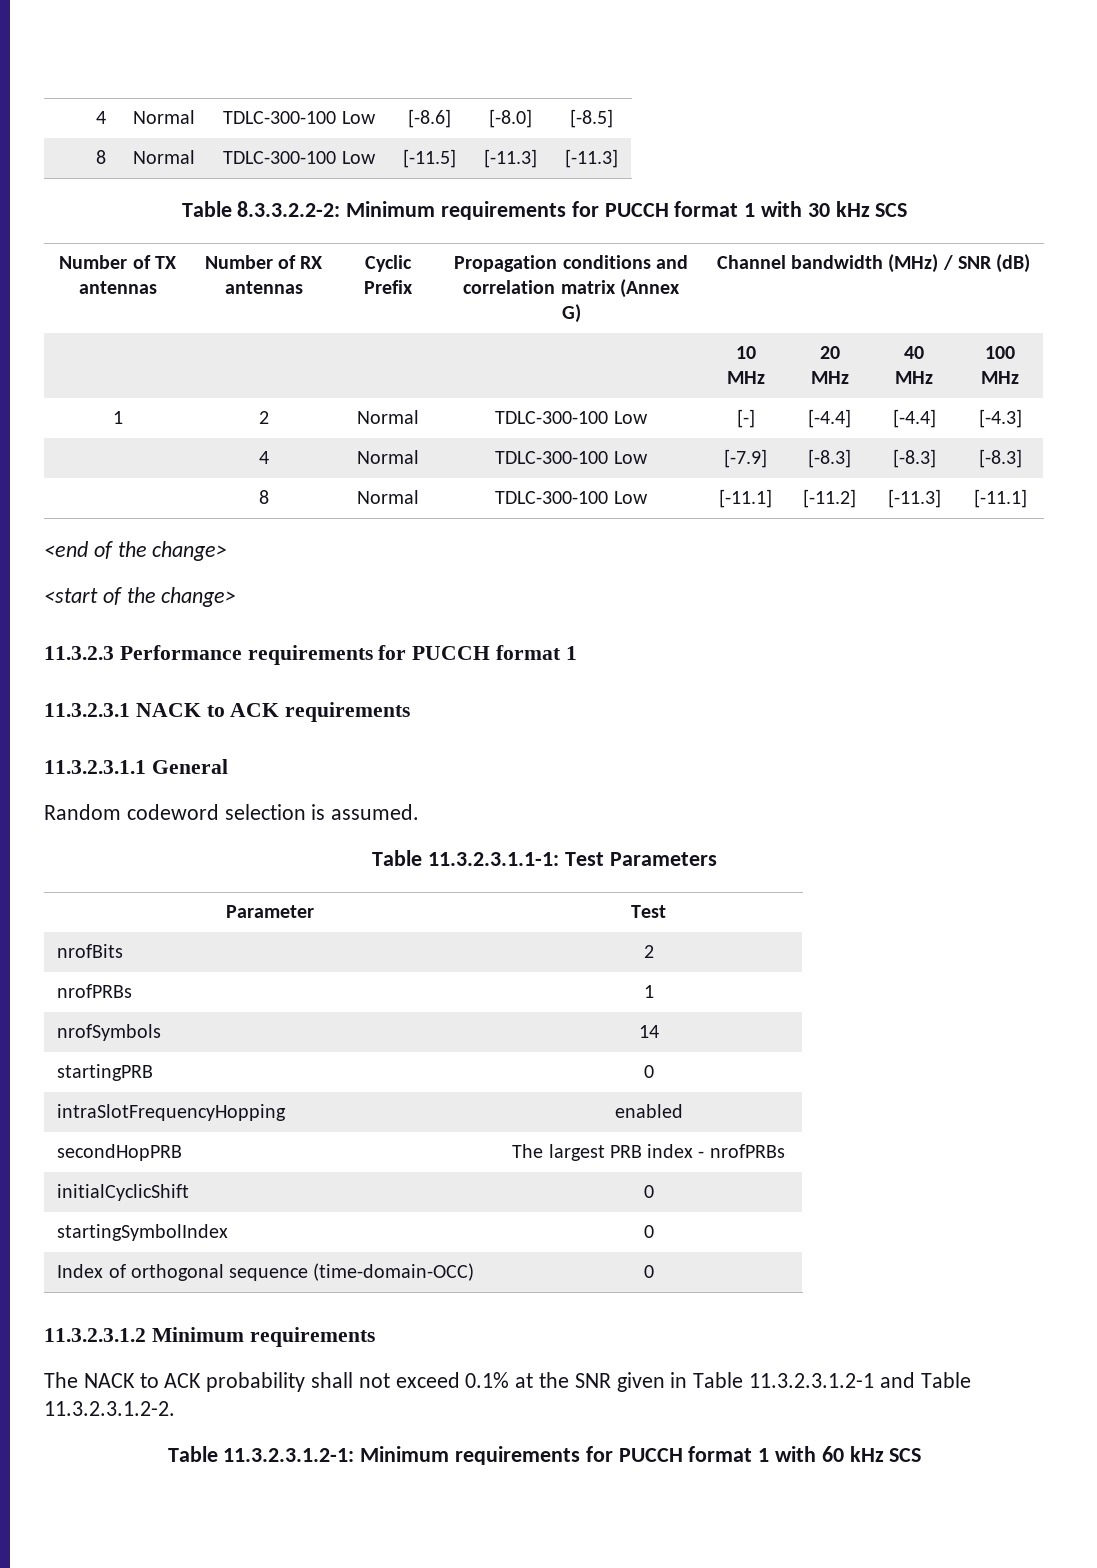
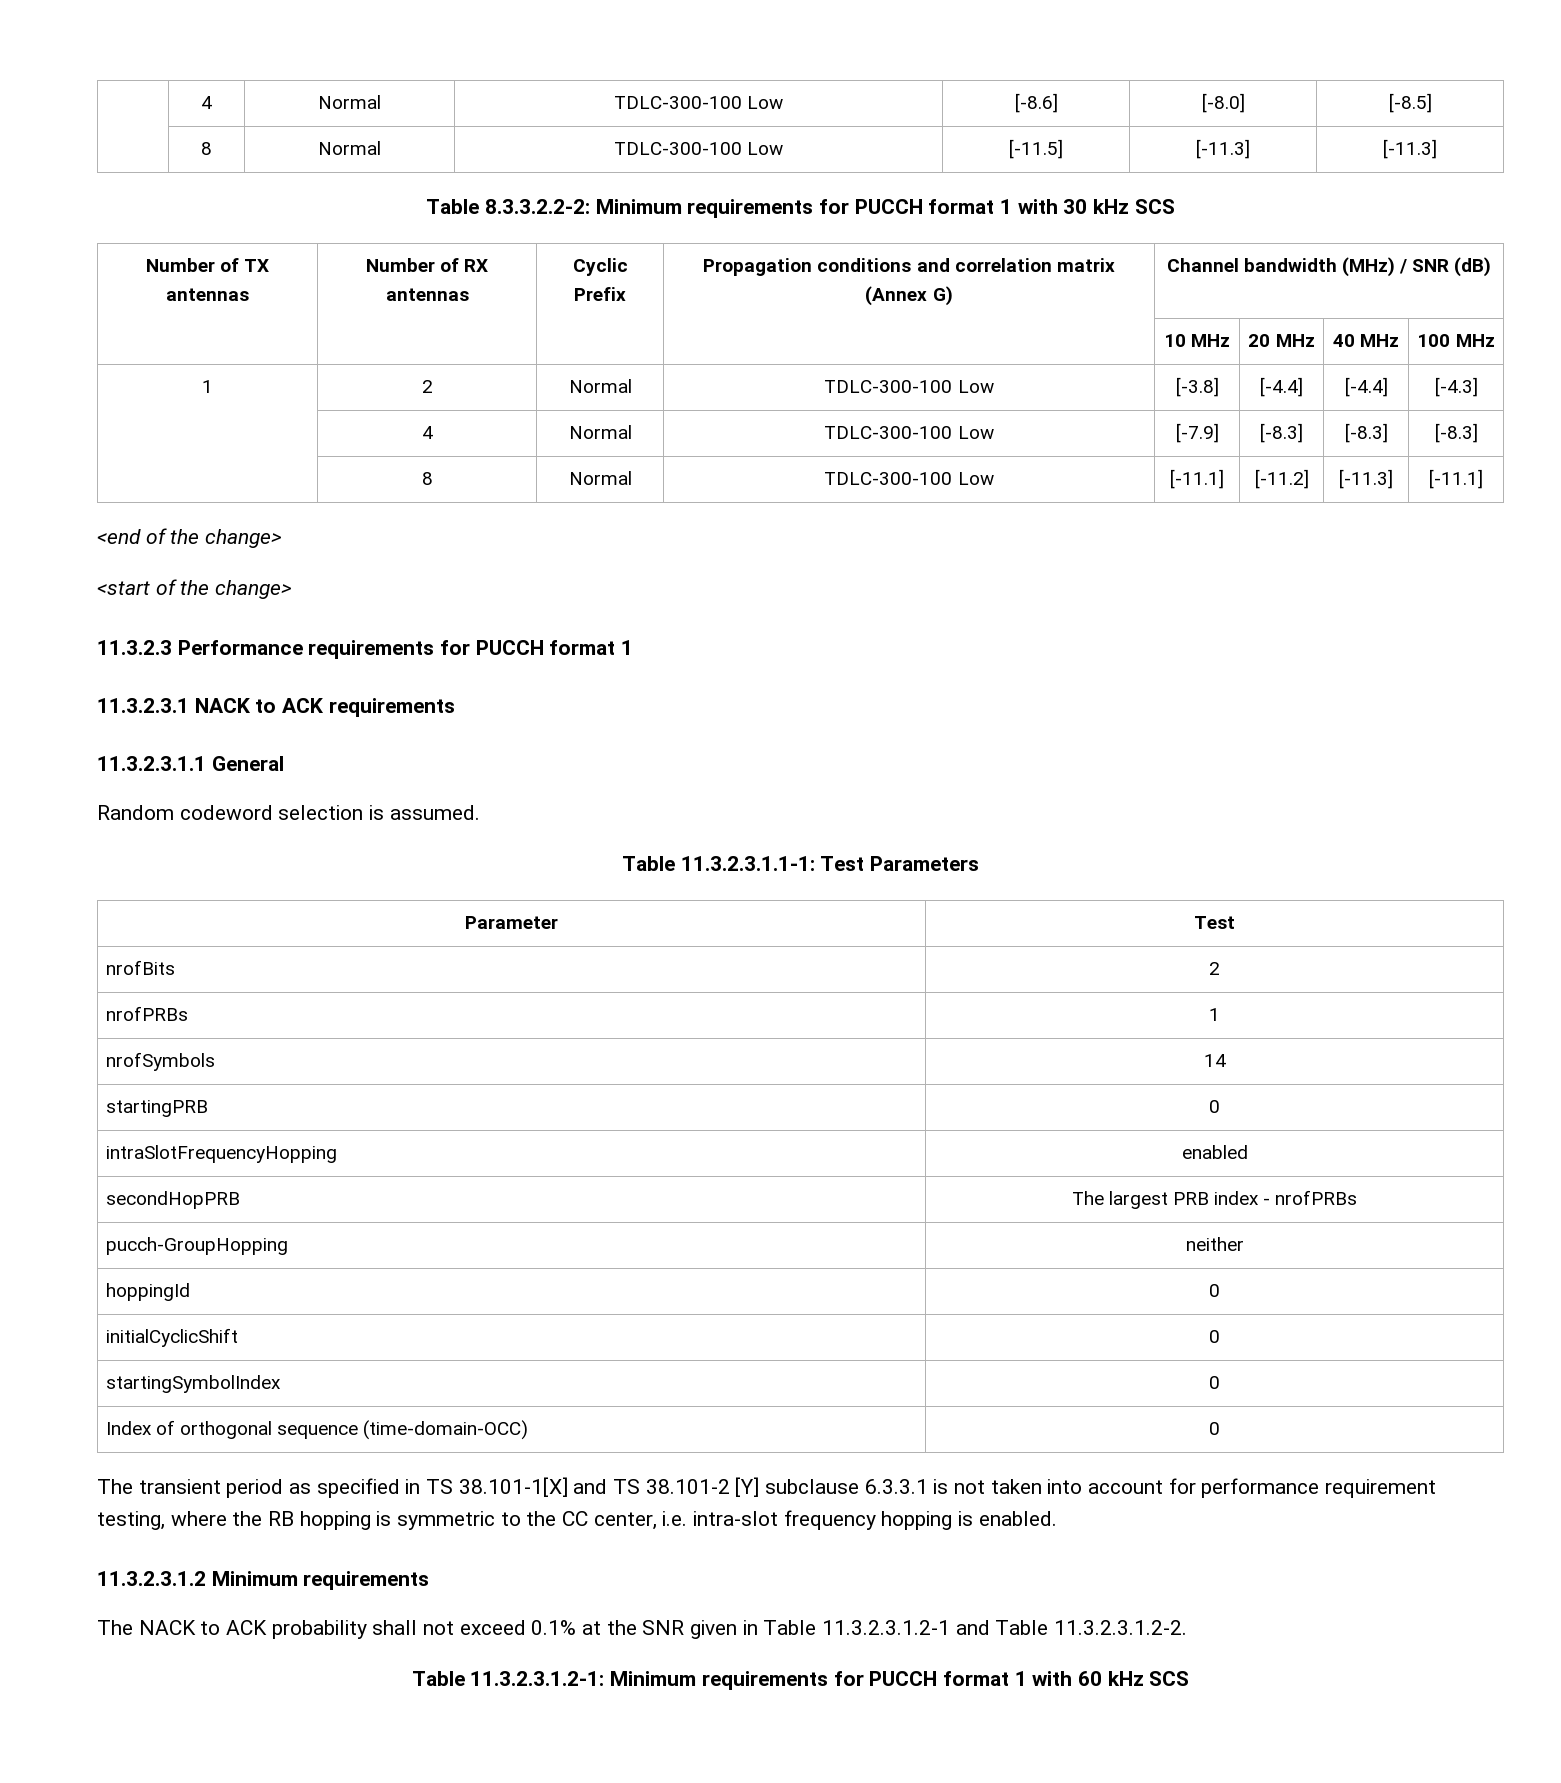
[736,409,755,428] [-] -> [1175,377,1219,397] [-3.8]
(785, 1151) none -> [105,1237,288,1255] [1185,1237,1244,1251] [105,1283,190,1301] [1209,1284,1220,1297] // pucch-GroupHopping | neither // hoppingId | 0
(654, 1271) none -> [97,1477,1437,1498] [97,1510,1057,1530] // The transient period as specified in TS 38.101-1[X] and TS 38.101-2 [Y] subclause 6.3.3.1 is not taken into account for performance requirement testing, where the RB hopping is symmetric to the CC center, i.e. intra-slot frequency hopping is enabled.

